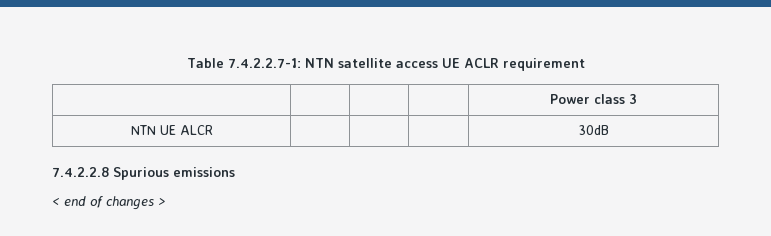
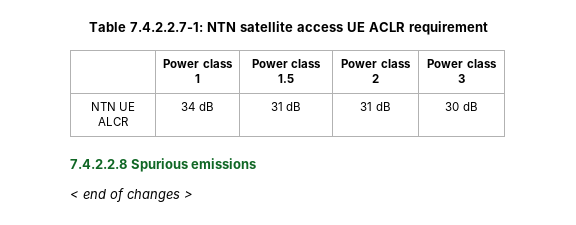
(585, 64) | | -> [163,59,233,68] [195,74,200,83] [251,59,322,68] [278,74,294,83] [341,59,411,68] [372,74,379,83] Power class 1 | Power class 1.5 | Power class 2
[578,125,609,135] | | | 30dB -> [181,102,214,111] [270,102,302,111] [360,102,391,111] [445,102,478,111] 34 dB | 31 dB | 31 dB | 30 dB

